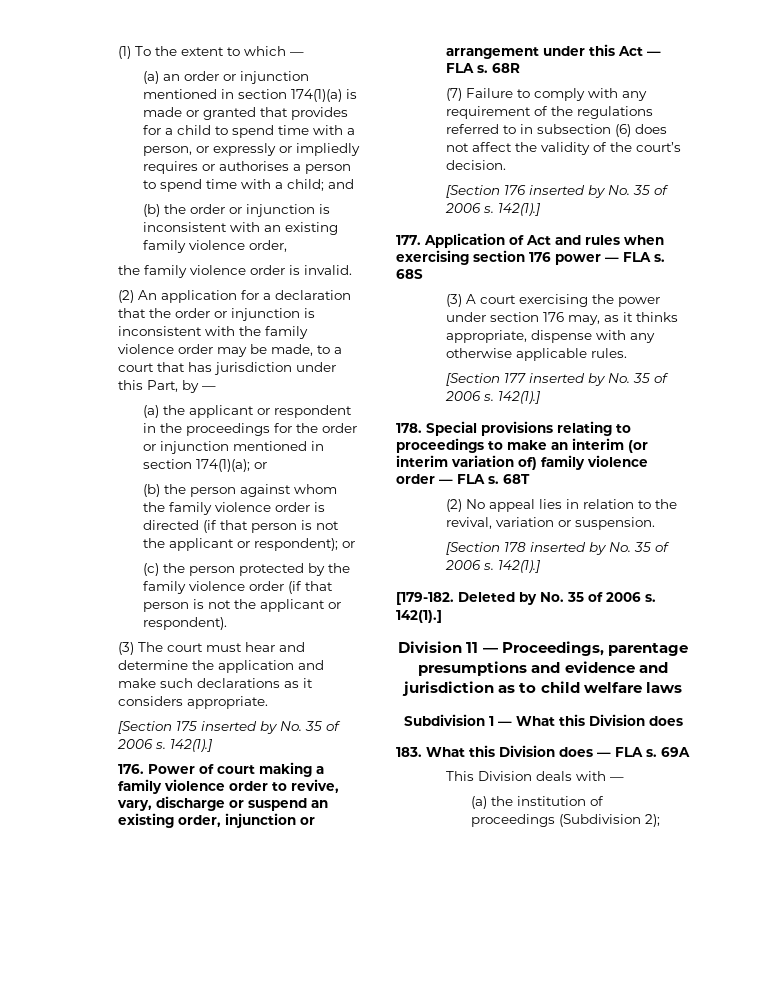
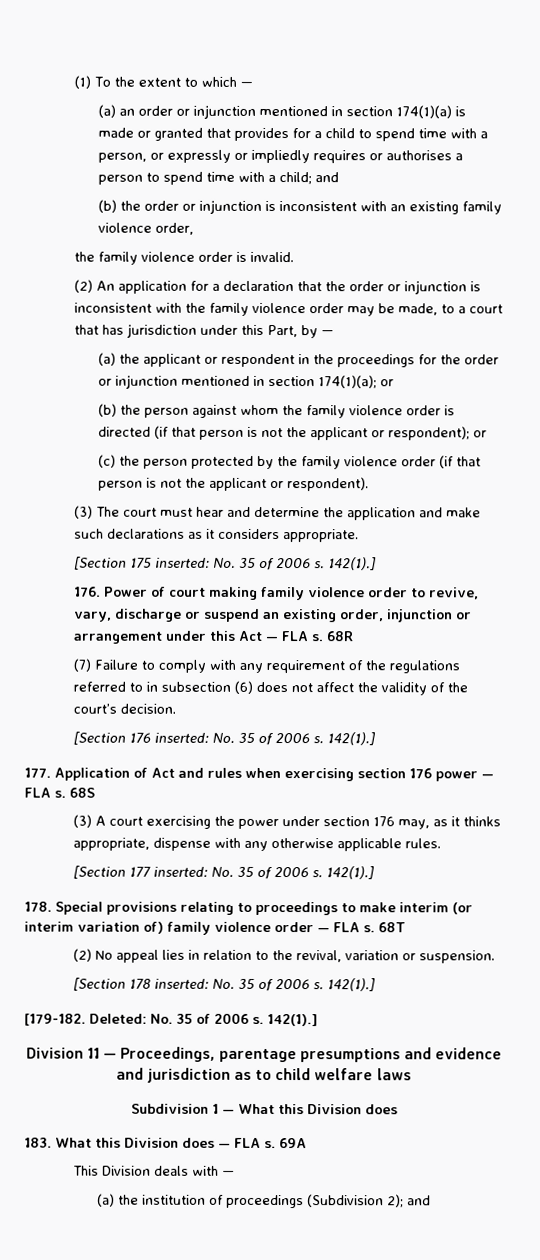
[201,721,279,734] inserted by -> [154,557,210,569] inserted:
[316,766,325,774] a -> (258, 593) none
[529,185,607,198] inserted by -> [153,732,209,744] inserted:
[529,373,607,386] inserted by -> [152,866,208,878] inserted:
[551,442,568,450] an -> (396, 907) none
[530,542,608,555] inserted by -> [153,978,209,990] inserted:
[458,592,537,605] Deleted by -> [89,1013,147,1024] Deleted:
(661, 820) none -> [407,1195,432,1206] and

